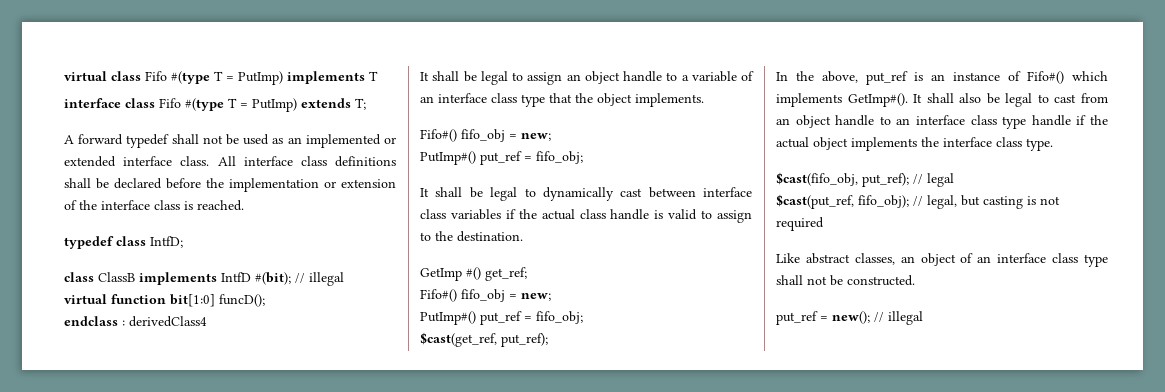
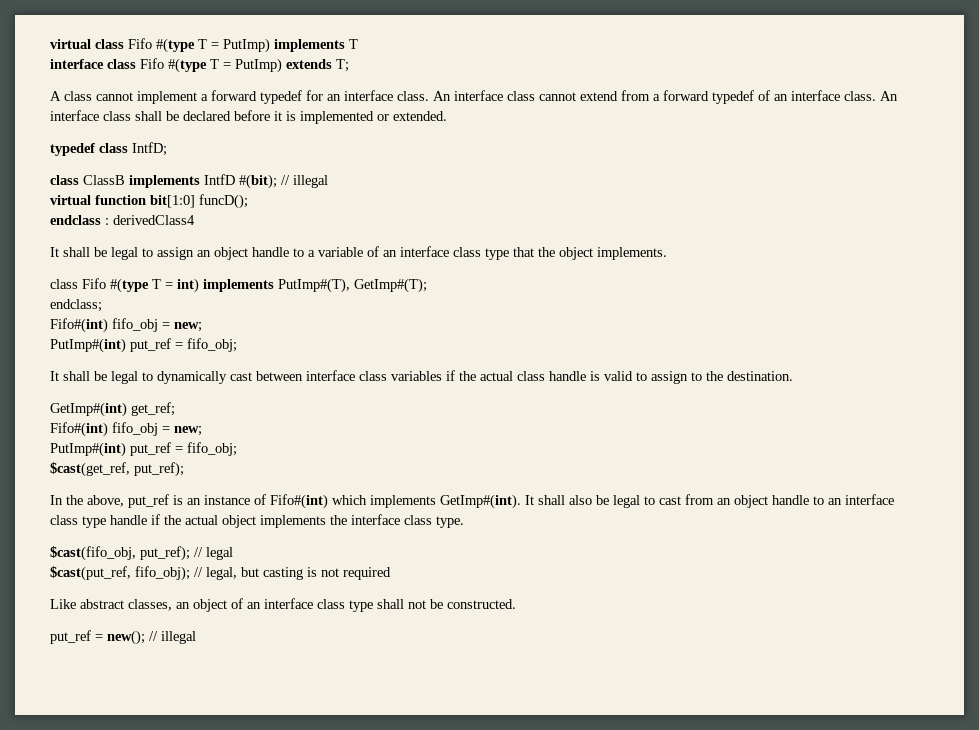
[78,134,396,148] [64,156,396,167] [64,178,396,192] [64,200,244,211] forward typedef shall not be used as an implemented or extended interface class. All interface class definitions shall be declared before the implementation or extension of the interface class is reached. -> [64,90,898,104] [50,110,447,124] class cannot implement a forward typedef for an interface class. An interface class cannot extend from a forward typedef of an interface class. An interface class shall be declared before it is implemented or extended.
[420,129,551,142] [420,151,476,165] Fifo#() fifo_obj = new; // PutImp#() -> [50,278,427,293] [50,299,102,312] [50,318,202,333] [50,338,126,353] class Fifo #(type T = int) implements PutImp#(T), GetImp#(T); // endclass; // Fifo#(int) fifo_obj = new; // PutImp#(int)
[420,267,481,281] GetImp #() -> [50,402,127,417] GetImp#(int)
[420,289,551,302] [420,311,476,325] Fifo#() fifo_obj = new; // PutImp#() -> [50,422,202,437] [50,442,126,457] Fifo#(int) fifo_obj = new; // PutImp#(int)
[1027,71,1064,84] Fifo#() -> [270,494,328,509] Fifo#(int)
[847,93,908,107] GetImp#(). -> [440,494,521,509] GetImp#(int).

